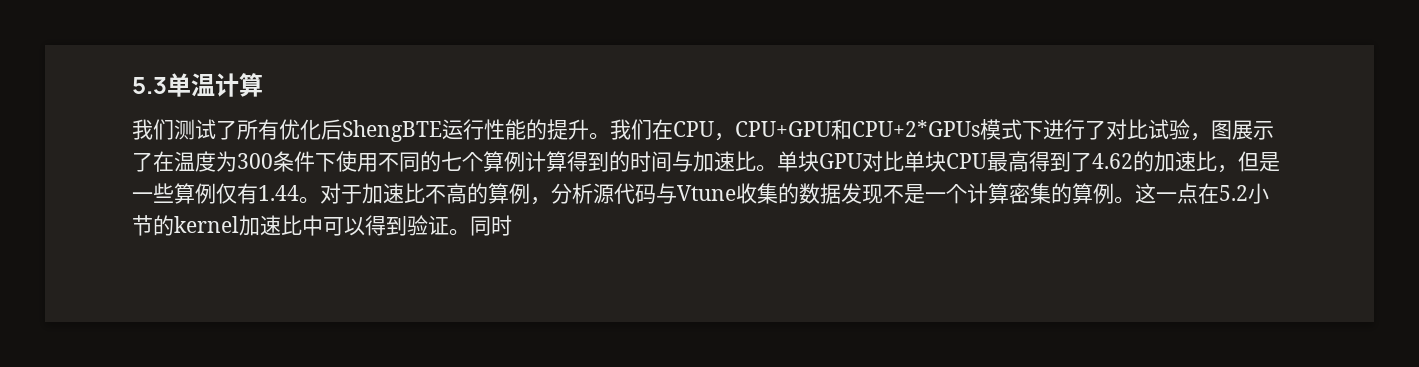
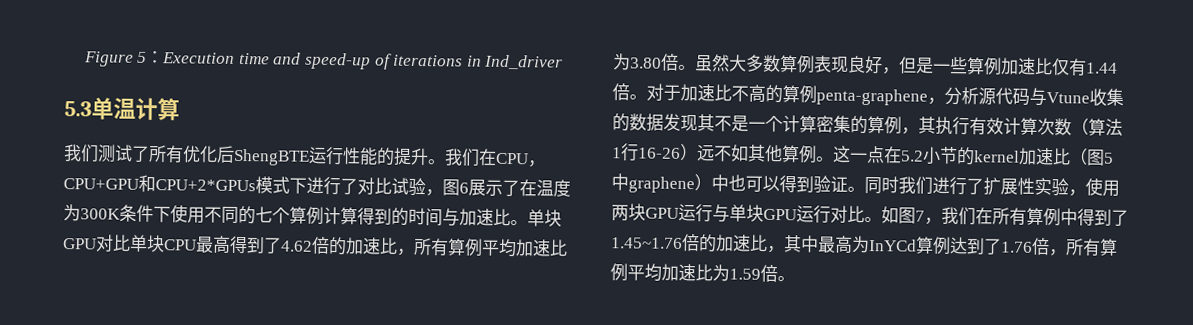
(132, 85) none -> [83,50,564,70] Figure 5：Execution time and speed-up of iterations in Ind_driver //
(1232, 130) none -> [459,182,469,194] 6
[237,153,273,169] 300 -> [80,208,121,220] 300K
[1133,151,1238,173] 的加速比， -> [311,236,568,258] [613,53,900,75] 倍的加速比，所有算例平均加速比为3.80倍。虽然大多数算例表现良好，
(216, 193) none -> [1001,57,1053,76] 加速比
(299, 193) none -> [612,83,630,101] 倍
(530, 193) none -> [816,88,928,106] penta-graphene
(883, 194) none -> [697,114,715,132] 其
(1114, 193) none -> [901,116,1123,136] [612,143,817,164] ，其执行有效计算次数（算法1行16-26）远不如其他算例
[302,215,323,236] 中 -> [1069,148,1114,166] [611,173,746,194] （图5中graphene）中也
(512, 225) none -> [898,176,1120,197] [611,203,1129,227] [611,233,1118,257] [610,263,795,283] 我们进行了扩展性实验，使用两块GPU运行与单块GPU运行对比。如图7，我们在所有算例中得到了1.45~1.76倍的加速比，其中最高为InYCd算例达到了1.76倍，所有算例平均加速比为1.59倍。

